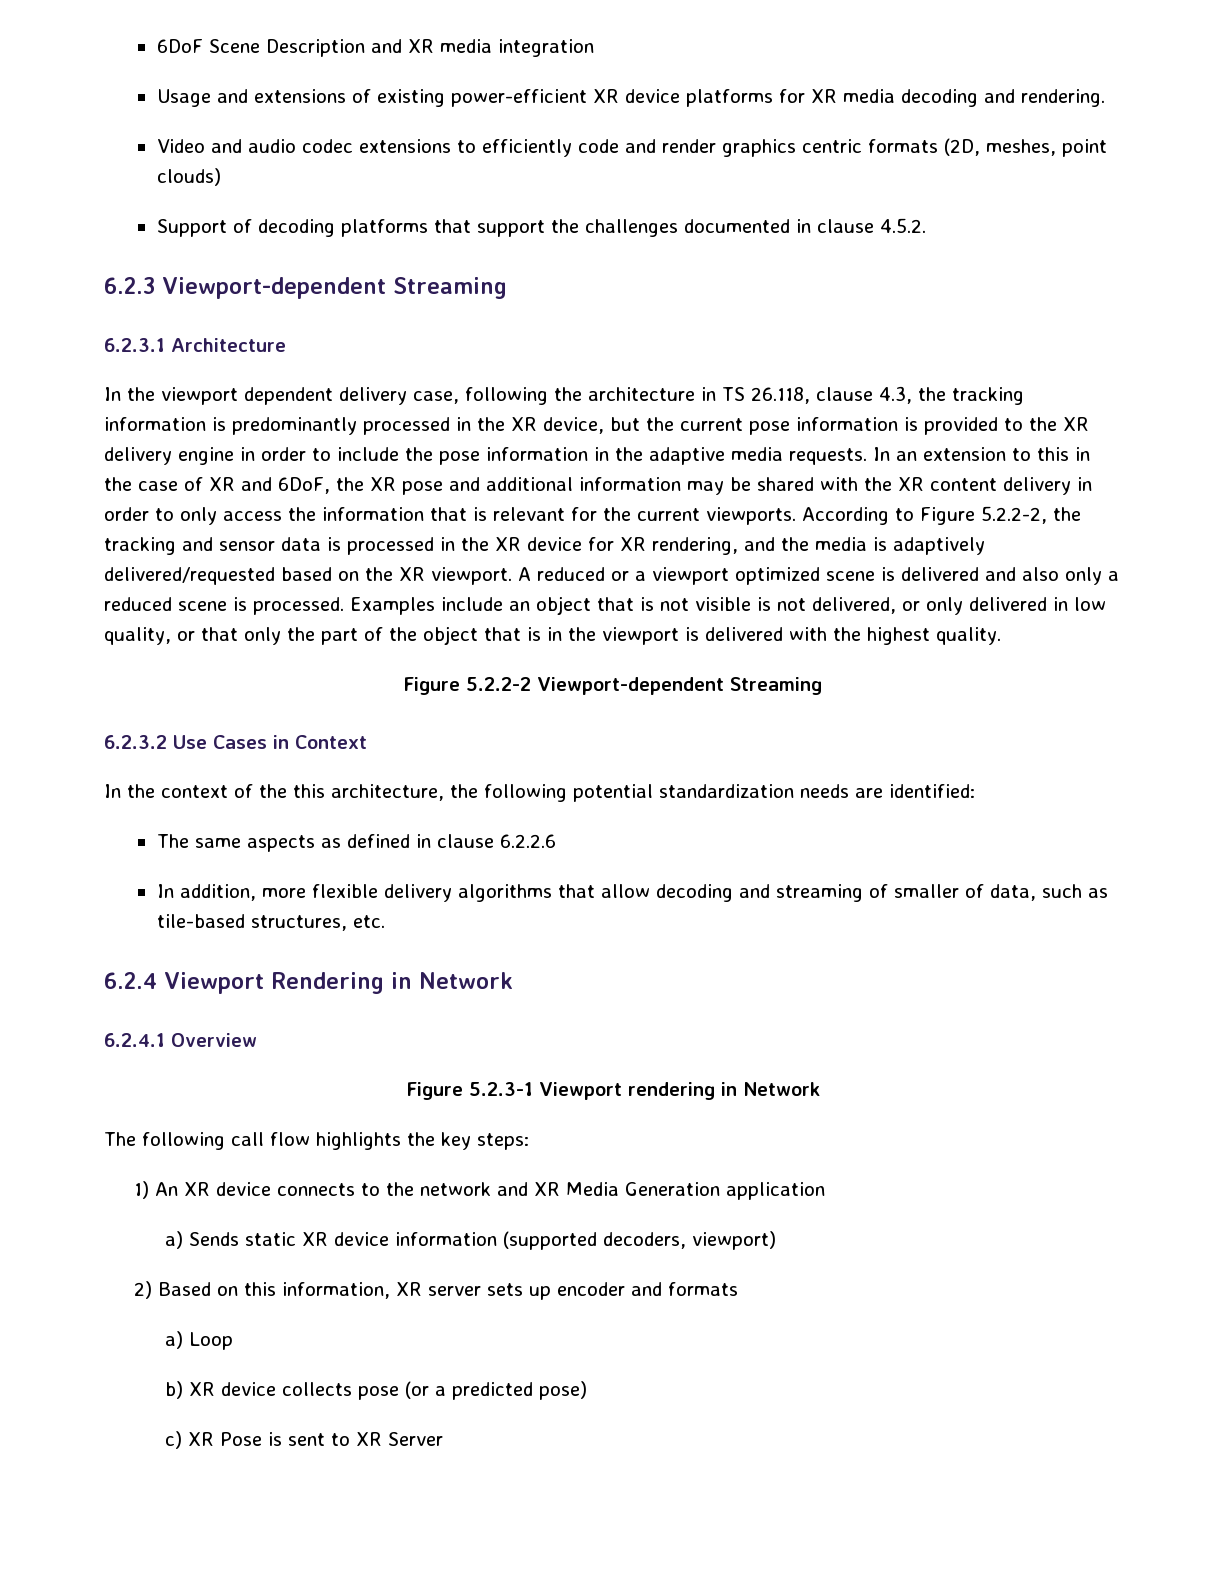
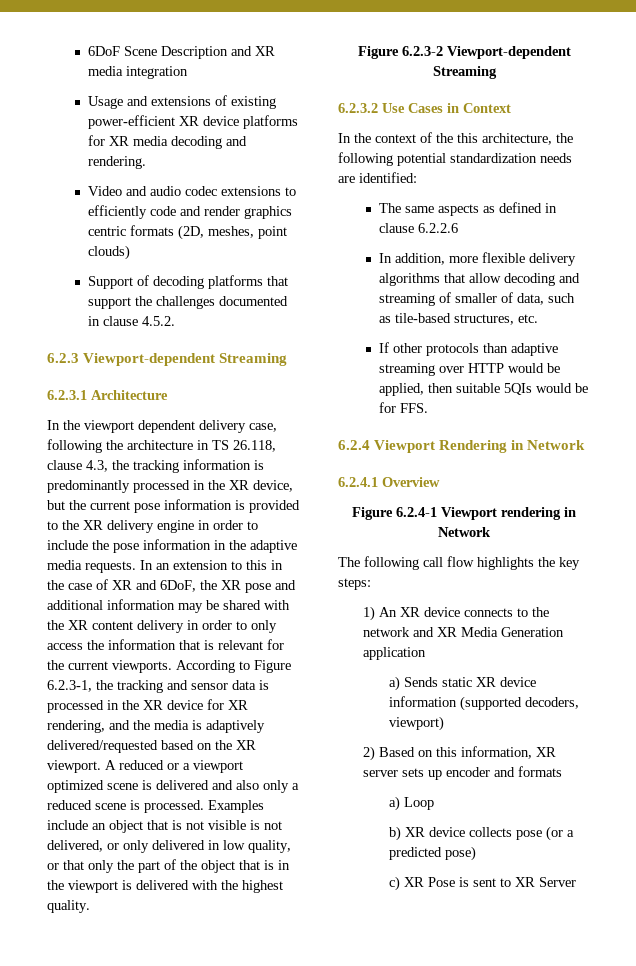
[981,506,1047,524] 5.2.2-2, -> [47,680,92,692] 6.2.3-1,
[466,677,531,691] 5.2.2-2 -> [401,46,443,56] 6.2.3-2
(385, 921) none -> [379,342,559,356] [379,363,561,376] [379,383,589,396] [379,402,429,413] // If other protocols than adaptive streaming over HTTP would be applied, then suitable 5QIs would be for FFS.
[468,1082,533,1096] 5.2.3-1 -> [396,507,437,517] 6.2.4-1

